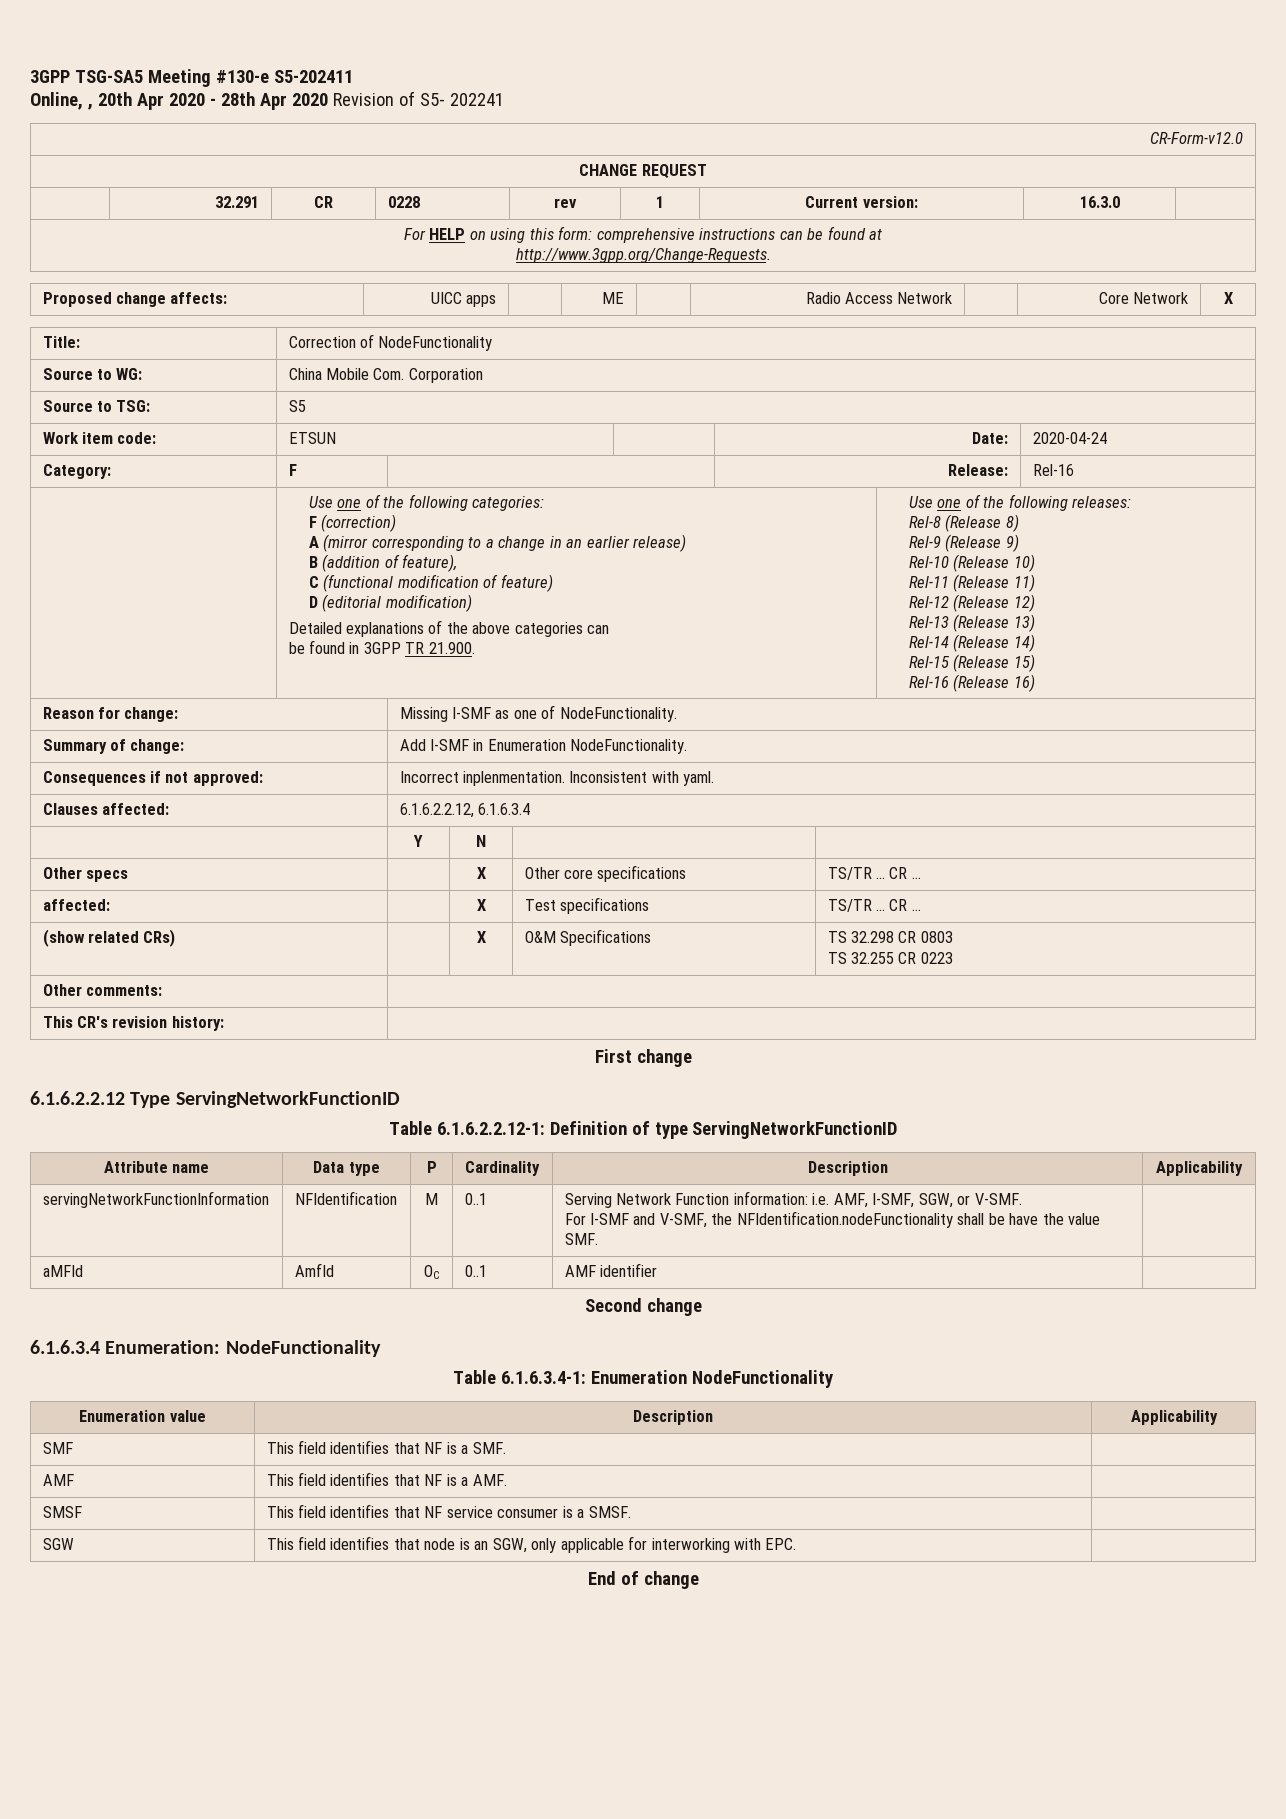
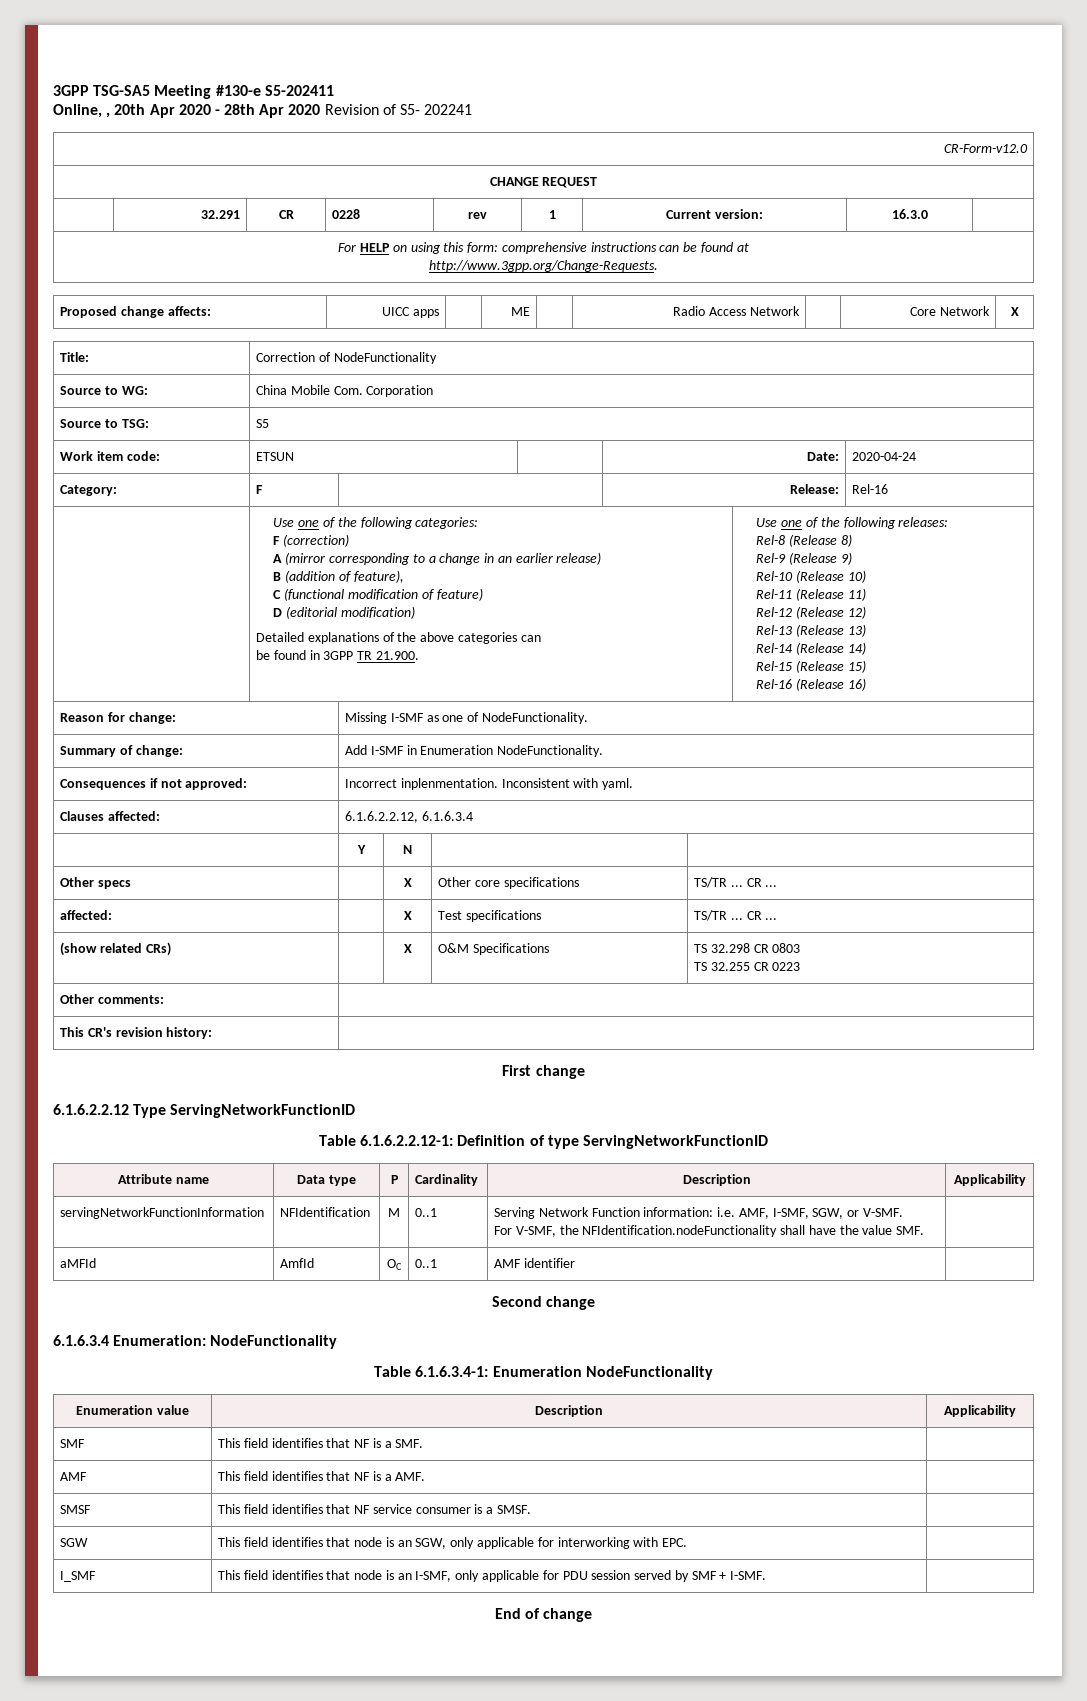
[589,1213,656,1225] I-SMF and -> (512, 1230) none
[988,1213,1005,1225] be -> (806, 1230) none
(797, 1544) none -> [59,1571,96,1582] [217,1570,767,1582] // I_SMF | This field identifies that node is an I-SMF, only applicable for PDU session served by SMF + I-SMF. |

